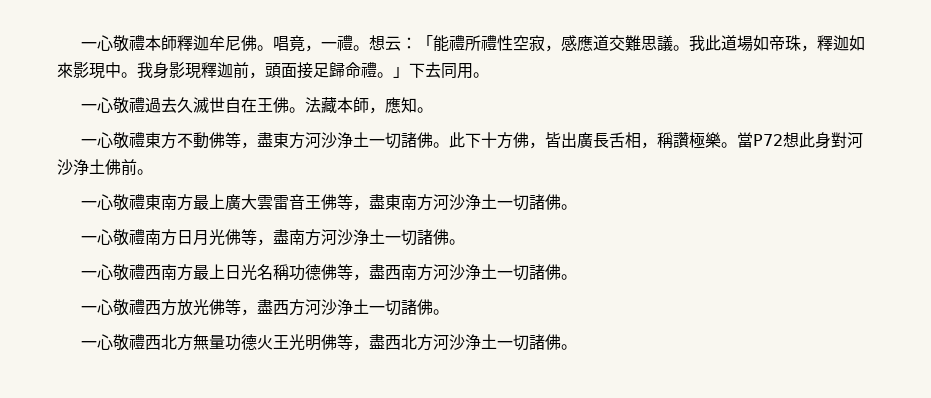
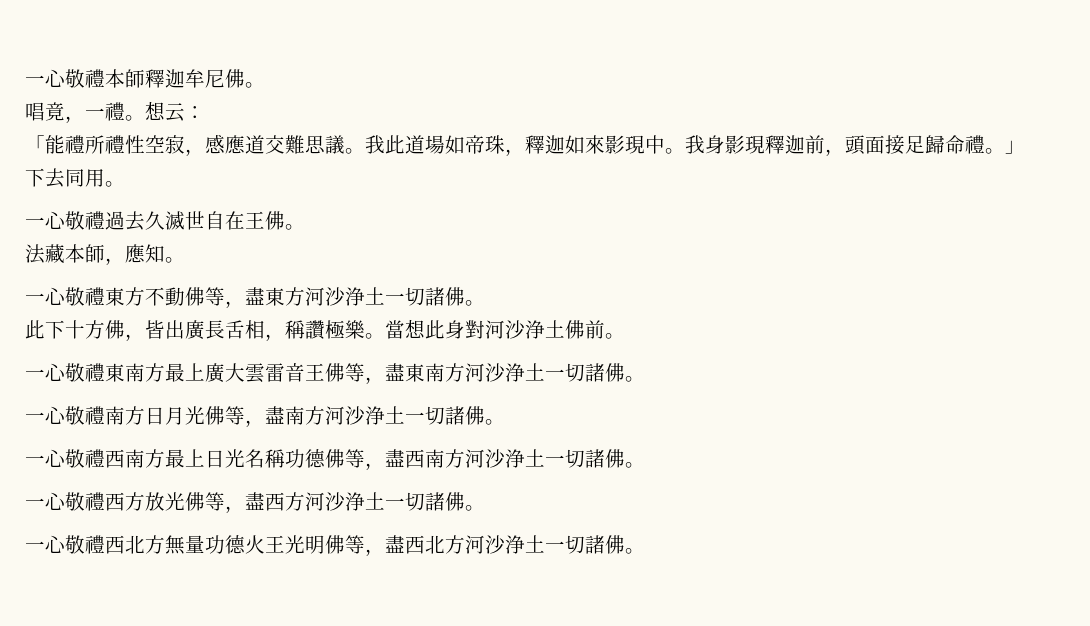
(273, 48) none -> (265, 85) //
(417, 43) none -> (205, 112) //
(409, 72) none -> (1025, 147) //
(305, 110) none -> (305, 227) //
(449, 145) none -> (485, 303) //
[752,134,783,146] P72 -> (405, 329) none

